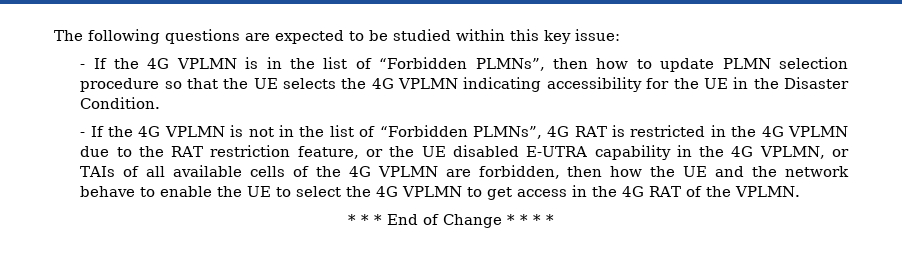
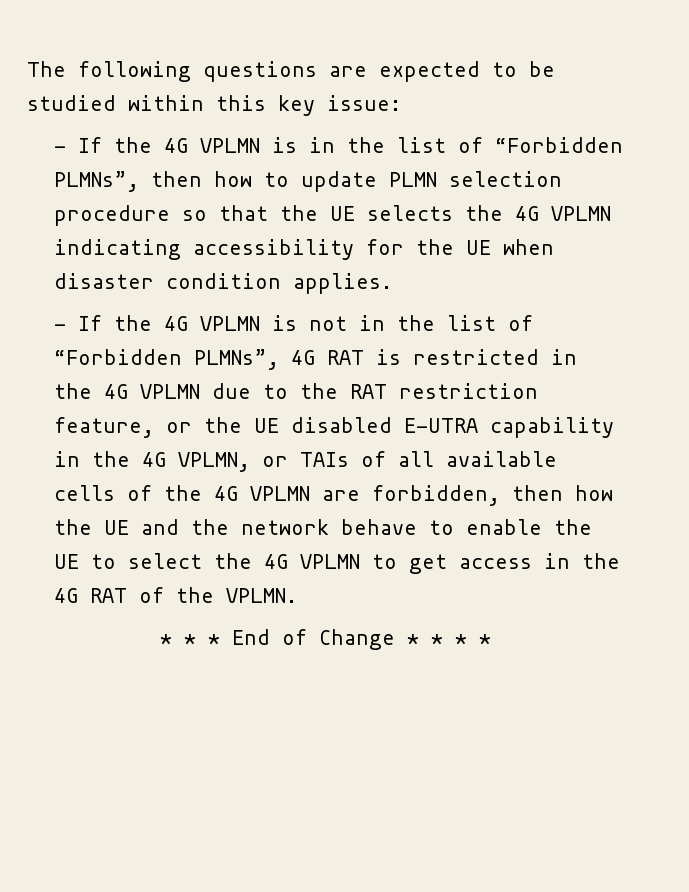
[733,77,850,89] [80,97,161,109] in the Disaster Condition. -> [502,239,554,255] [53,273,392,294] when disaster condition applies.

